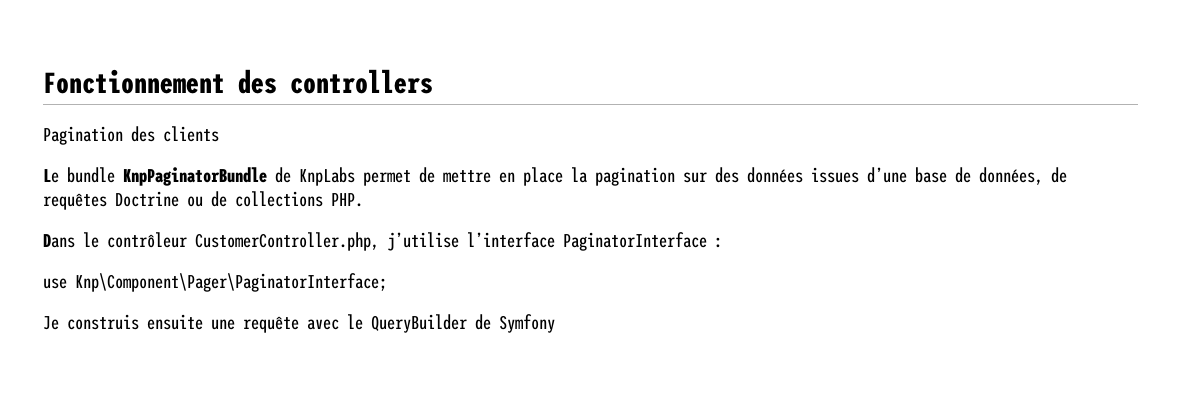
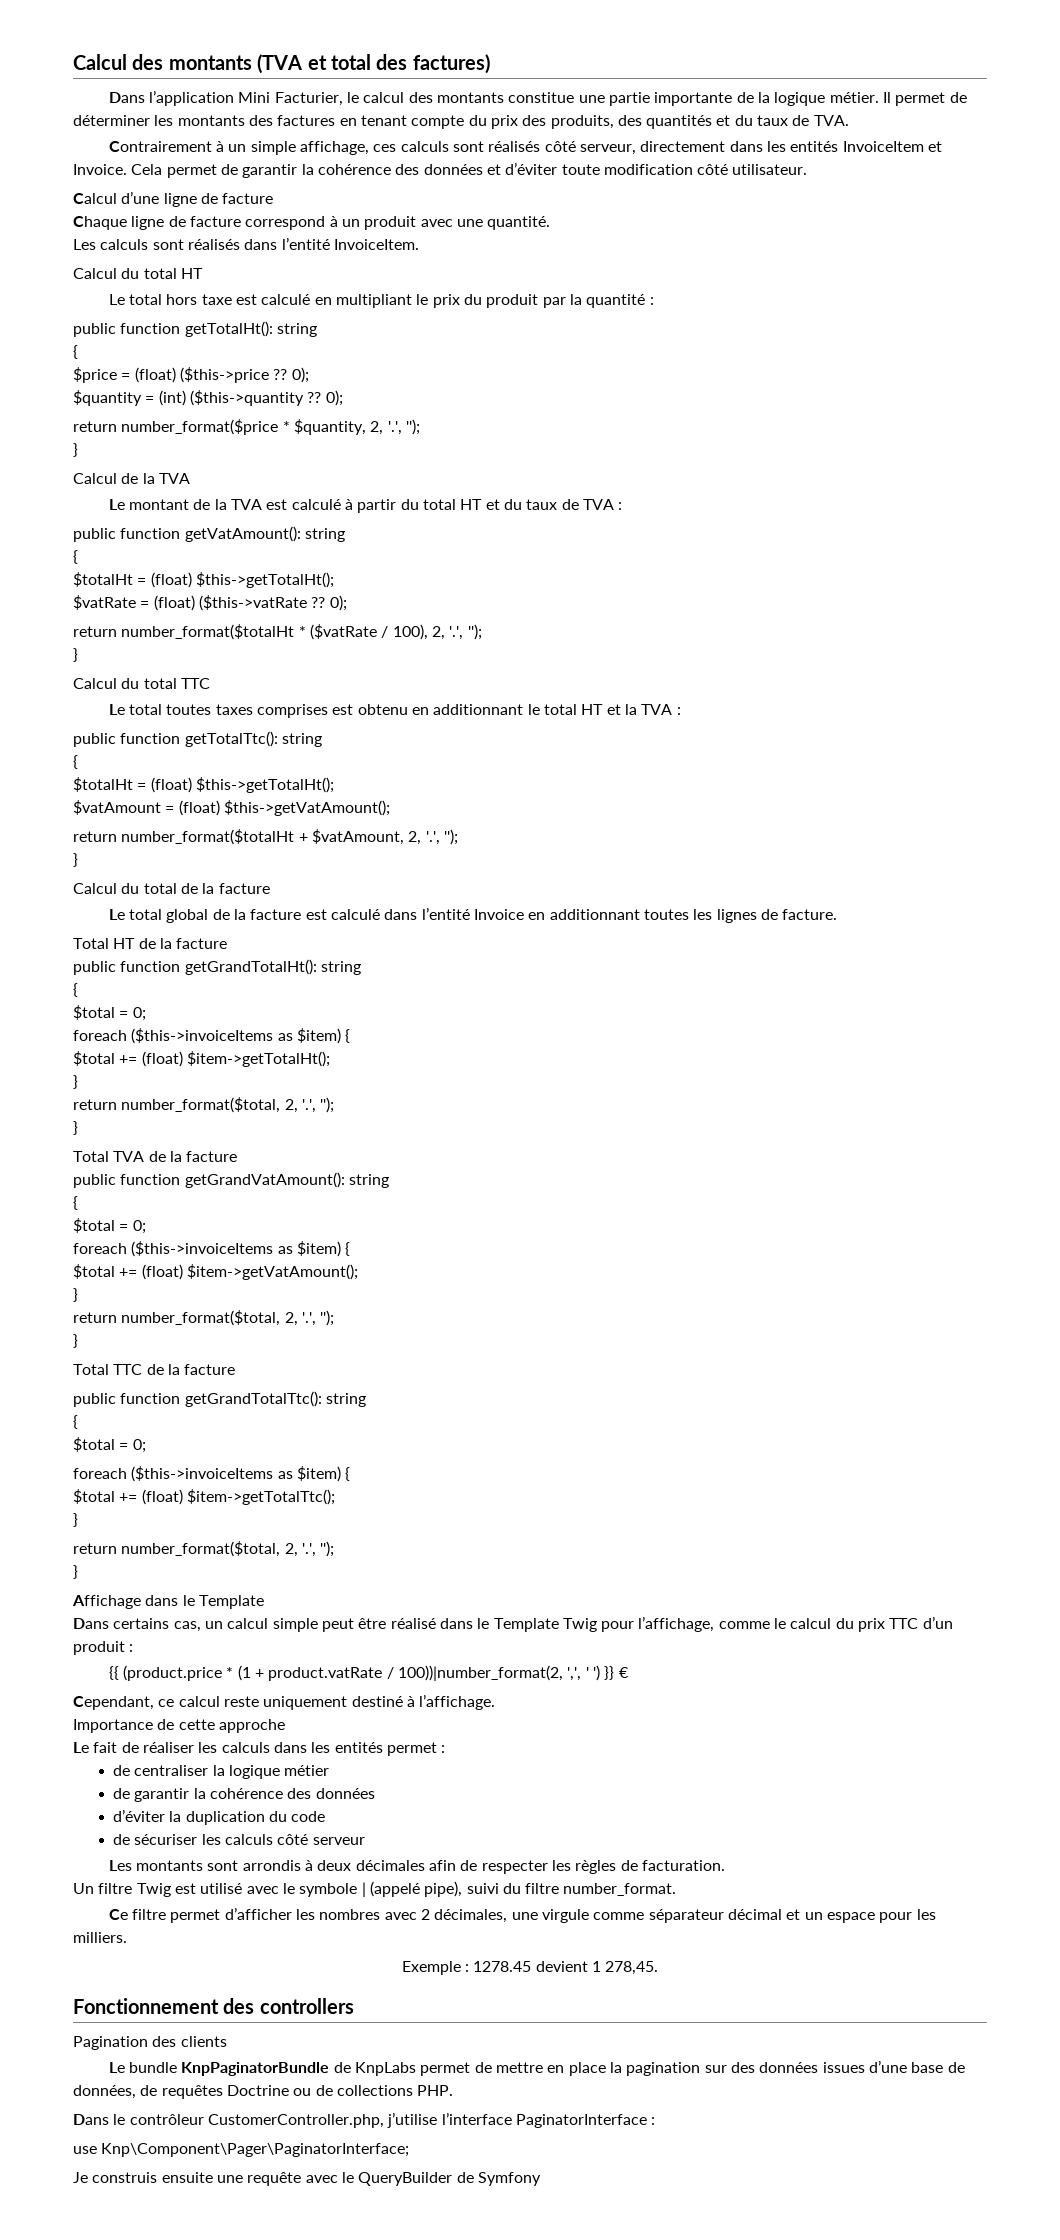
(43, 81) none -> [73,54,490,74] [108,90,967,106] [73,115,849,129] [108,141,942,155] [73,162,808,178] [73,191,274,207] [73,216,551,230] [73,237,419,250] [73,268,203,279] [108,294,654,308] [73,321,317,337] [73,345,78,359] [73,367,309,383] [73,390,343,406] [73,419,420,435] [73,443,78,457] [73,473,190,484] [108,499,623,513] [73,526,345,542] [73,550,78,564] [73,572,334,588] [73,595,347,611] [73,624,482,640] [73,648,78,662] [73,678,210,689] [108,704,681,718] [73,731,322,747] [73,755,78,769] [73,777,334,793] [73,800,390,816] [73,829,458,845] [73,853,78,867] [73,883,270,894] [108,907,838,923] [73,938,228,949] [73,959,361,975] [73,983,78,997] [73,1005,146,1021] [73,1028,351,1044] [73,1051,330,1067] [73,1075,78,1089] [73,1097,335,1113] [73,1121,78,1135] [73,1151,238,1162] [73,1172,389,1188] [73,1196,78,1210] [73,1218,146,1234] [73,1241,351,1257] [73,1264,358,1280] [73,1288,78,1302] [73,1310,335,1326] [73,1334,78,1348] [73,1364,236,1375] [73,1391,366,1407] [73,1415,78,1429] [73,1437,146,1453] [73,1466,351,1482] [73,1489,335,1505] [73,1513,78,1527] [73,1541,335,1557] [73,1565,78,1579] [72,1595,264,1609] [73,1616,953,1632] [73,1641,134,1655] [108,1665,629,1681] [73,1694,496,1710] [73,1719,285,1733] [73,1742,446,1756] [113,1765,330,1779] [113,1788,375,1802] [113,1809,326,1825] [113,1834,365,1845] [108,1860,725,1874] [73,1881,677,1897] [108,1907,936,1923] [73,1932,127,1943] [401,1961,659,1975] Calcul des montants (TVA et total des factures) // Dans l’application Mini Facturier, le calcul des montants constitue une partie importante de la logique métier. Il permet de déterminer les montants des factures en tenant compte du prix des produits, des quantités et du taux de TVA. // Contrairement à un simple affichage, ces calculs sont réalisés côté serveur, directement dans les entités InvoiceItem et Invoice. Cela permet de garantir la cohérence des données et d’éviter toute modification côté utilisateur. // Calcul d’une ligne de facture // Chaque ligne de facture correspond à un produit avec une quantité. // Les calculs sont réalisés dans l’entité InvoiceItem. // Calcul du total HT // Le total hors taxe est calculé en multipliant le prix du produit par la quantité : // public function getTotalHt(): string // { // $price = (float) ($this->price ?? 0); // $quantity = (int) ($this->quantity ?? 0); // return number_format($price * $quantity, 2, '.', ''); // } // Calcul de la TVA // Le montant de la TVA est calculé à partir du total HT et du taux de TVA : // public function getVatAmount(): string // { // $totalHt = (float) $this->getTotalHt(); // $vatRate = (float) ($this->vatRate ?? 0); // return number_format($totalHt * ($vatRate / 100), 2, '.', ''); // } // Calcul du total TTC // Le total toutes taxes comprises est obtenu en additionnant le total HT et la TVA : // public function getTotalTtc(): string // { // $totalHt = (float) $this->getTotalHt(); // $vatAmount = (float) $this->getVatAmount(); // return number_format($totalHt + $vatAmount, 2, '.', ''); // } // Calcul du total de la facture // Le total global de la facture est calculé dans l’entité Invoice en additionnant toutes les lignes de facture. // Total HT de la facture // public function getGrandTotalHt(): string // { // $total = 0; // foreach ($this->invoiceItems as $item) { // $total += (float) $item->getTotalHt(); // } // return number_format($total, 2, '.', ''); // } // Total TVA de la facture // public function getGrandVatAmount(): string // { // $total = 0; // foreach ($this->invoiceItems as $item) { // $total += (float) $item->getVatAmount(); // } // return number_format($total, 2, '.', ''); // } // Total TTC de la facture // public function getGrandTotalTtc(): string // { // $total = 0; // foreach ($this->invoiceItems as $item) { // $total += (float) $item->getTotalTtc(); // } // return number_format($total, 2, '.', ''); // } // Affichage dans le Template // Dans certains cas, un calcul simple peut être réalisé dans le Template Twig pour l’affichage, comme le calcul du prix TTC d’un produit : // {{ (product.price * (1 + product.vatRate / 100))|number_format(2, ',', ' ') }} € // Cependant, ce calcul reste uniquement destiné à l’affichage. // Importance de cette approche // Le fait de réaliser les calculs dans les entités permet : // de centraliser la logique métier // de garantir la cohérence des données // d’éviter la duplication du code // de sécuriser les calculs côté serveur // Les montants sont arrondis à deux décimales afin de respecter les règles de facturation. // Un filtre Twig est utilisé avec le symbole | (appelé pipe), suivi du filtre number_format. // Ce filtre permet d’afficher les nombres avec 2 décimales, une virgule comme séparateur décimal et un espace pour les milliers. // Exemple : 1278.45 devient 1 278,45. //

